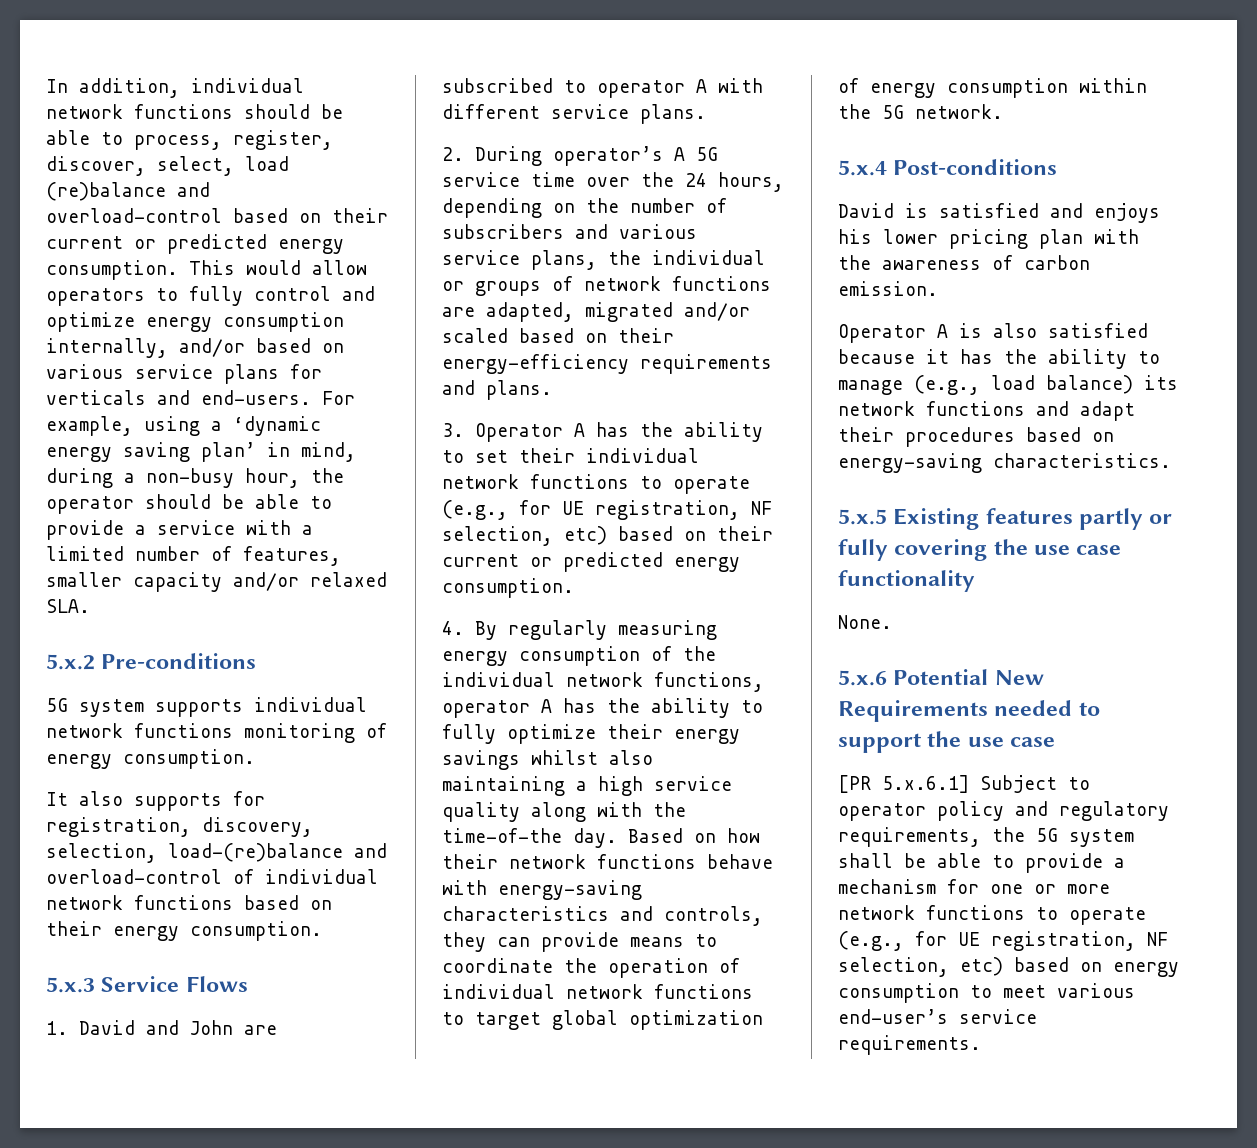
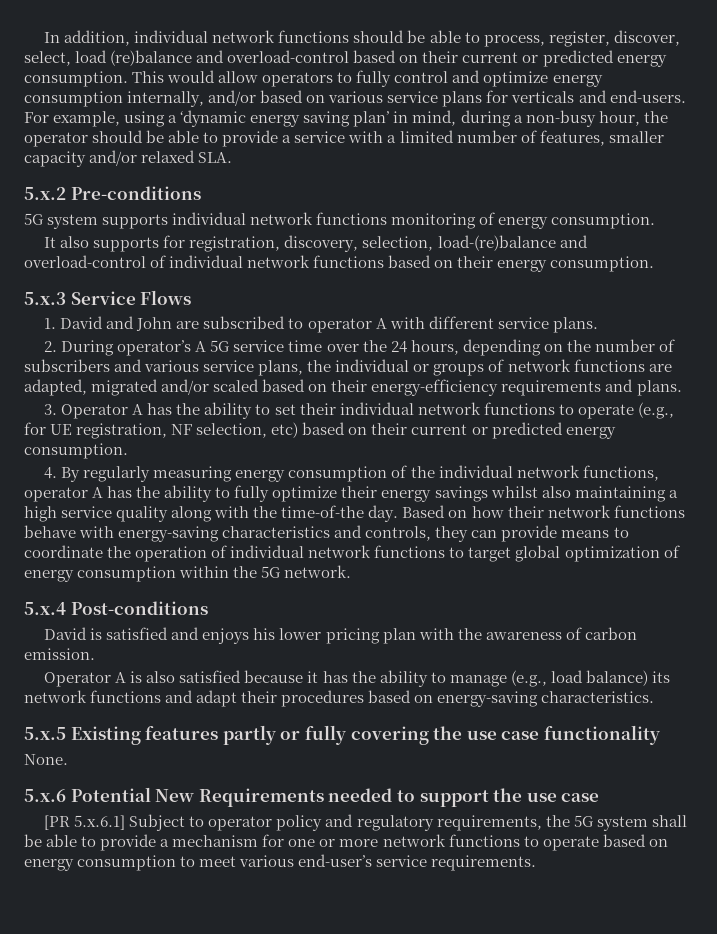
[838,931,1168,951] [838,957,1003,977] (e.g., for UE registration, NF selection, etc) -> (599, 843) none

